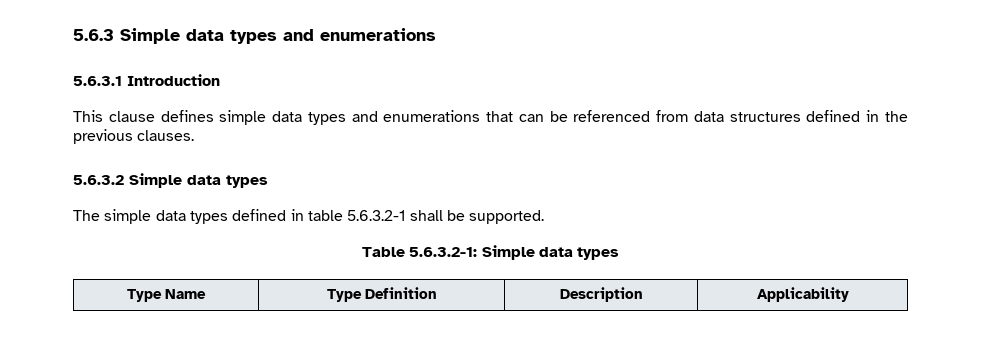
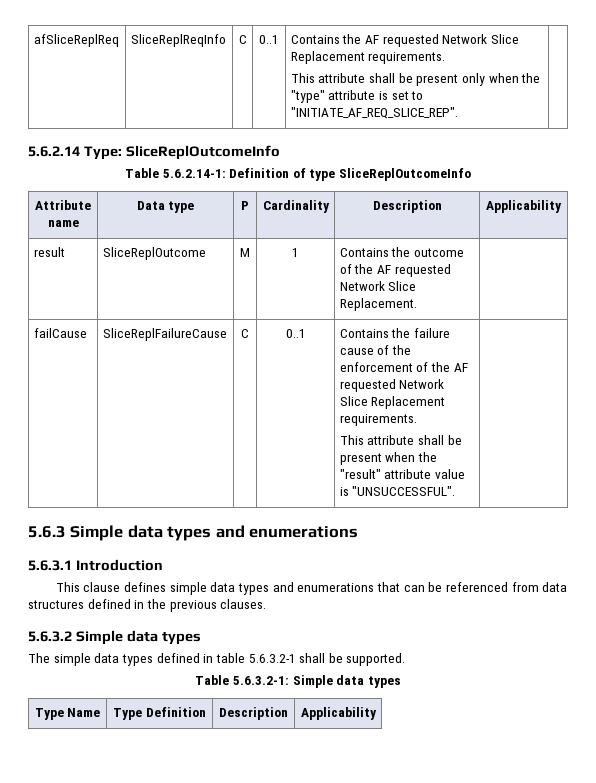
(73, 35) none -> [33,34,119,47] [130,34,226,47] [238,35,247,44] [259,35,279,44] [290,34,519,47] [290,51,446,64] [290,73,541,86] [290,90,424,103] [290,107,458,119] [28,145,280,160] [124,168,472,181] [35,200,91,210] [47,220,79,227] [136,201,195,213] [241,201,249,210] [262,200,330,213] [372,200,442,213] [486,200,562,213] [33,247,65,257] [102,247,206,260] [240,248,250,257] [292,248,299,257] [339,247,464,257] [339,264,451,277] [339,281,417,291] [339,298,417,311] [33,328,87,338] [102,328,227,341] [241,329,249,338] [285,329,306,338] [339,328,450,338] [339,345,411,355] [339,362,468,372] [339,379,445,392] [339,396,446,409] [339,414,417,426] [339,435,462,445] [339,452,437,465] [339,469,465,479] [339,486,456,496] afSliceReplReq | SliceReplReqInfo | C | 0..1 | Contains the AF requested Network Slice Replacement requirements. // This attribute shall be present only when the "type" attribute is set to "INITIATE_AF_REQ_SLICE_REP". | // 5.6.2.14 Type: SliceReplOutcomeInfo // Table 5.6.2.14-1: Definition of type SliceReplOutcomeInfo // Attribute name | Data type | P | Cardinality | Description | Applicability // result | SliceReplOutcome | M | 1 | Contains the outcome of the AF requested Network Slice Replacement. | // failCause | SliceReplFailureCause | C | 0..1 | Contains the failure cause of the enforcement of the AF requested Network Slice Replacement requirements. // This attribute shall be present when the "result" attribute value is "UNSUCCESSFUL". | //

